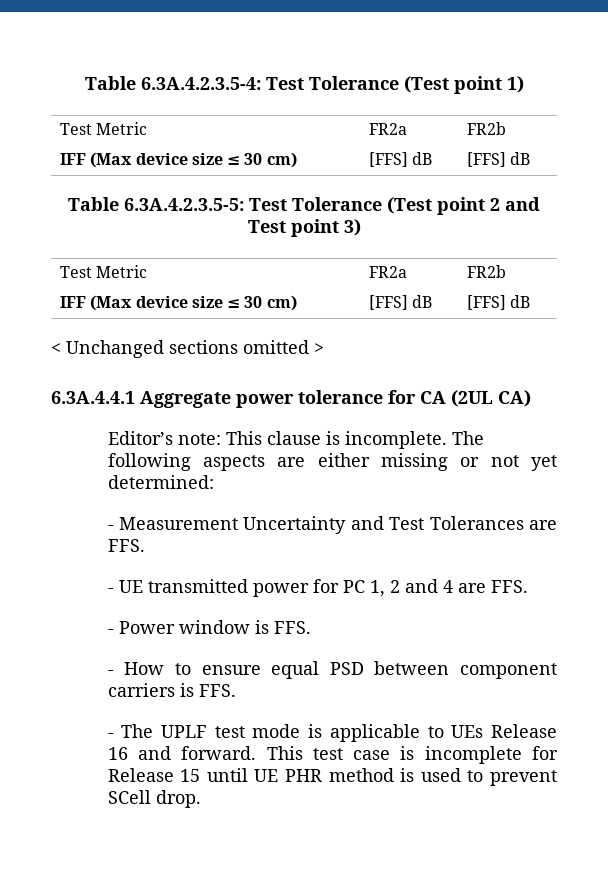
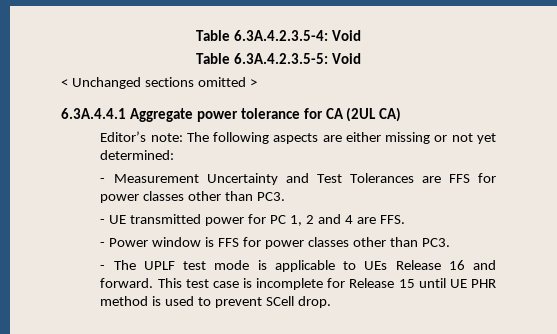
[265,76,524,94] [59,122,148,135] [368,123,407,135] [466,122,506,135] [59,152,297,168] [368,152,433,167] [466,152,531,167] [68,197,540,215] [247,219,361,237] [59,265,148,278] [368,266,407,278] [466,265,506,278] [59,295,297,311] [368,295,433,310] [466,295,531,310] Test Tolerance (Test point 1) // Test Metric | FR2a | FR2b // IFF (Max device size ≤ 30 cm) | [FFS] dB | [FFS] dB // Table 6.3A.4.2.3.5-5: Test Tolerance (Test point 2 and Test point 3) // Test Metric | FR2a | FR2b // IFF (Max device size ≤ 30 cm) | [FFS] dB | [FFS] dB -> [331,30,361,41] [196,53,361,64] Void // Table 6.3A.4.2.3.5-5: Void
[225,431,447,449] This clause is incomplete. -> (183, 137) none
[107,539,145,552] FFS. -> [448,173,497,183] [100,191,286,203] FFS for power classes other than PC3.
[273,621,311,634] [107,661,557,679] [107,683,236,697] FFS. // - How to ensure equal PSD between component carriers is FFS. -> [218,237,450,249] FFS for power classes other than PC3.

